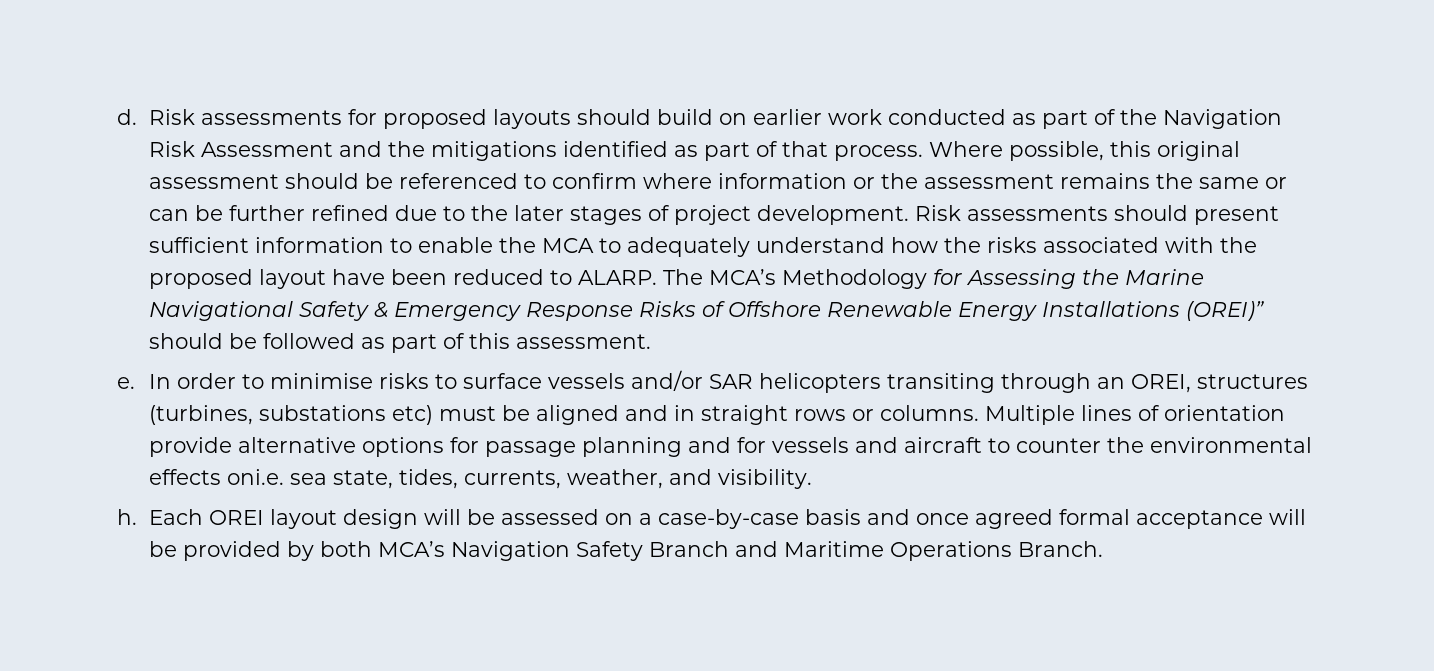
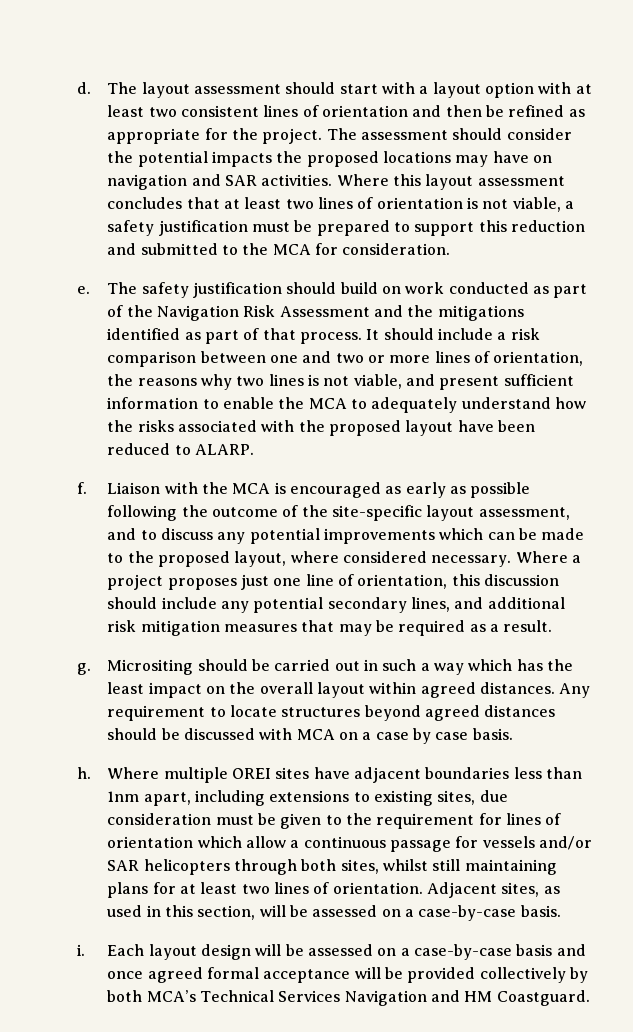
[148,109,571,129] Risk assessments for proposed layouts -> [107,82,592,98] [107,105,585,117] [107,128,572,144] [107,151,552,167] [107,174,565,190] [107,197,574,212] [107,220,585,236] [107,243,451,255] [77,282,283,298] The layout assessment should start with a layout option with at least two consistent lines of orientation and then be refined as appropriate for the project. The assessment should consider the potential impacts the proposed locations may have on navigation and SAR activities. Where this layout assessment concludes that at least two lines of orientation is not viable, a safety justification must be prepared to support this reduction and submitted to the MCA for consideration. // e. The safety justification
[752,109,822,125] earlier -> (401, 290) none
[928,141,1240,161] [148,173,1287,189] [148,205,1188,225] Where possible, this original assessment should be referenced to confirm where information or the assessment remains the same or can be further refined due to the later stages of project development. Risk assessments should -> [366,328,540,340] [107,351,584,367] [107,374,435,390] It should include a risk comparison between one and two or more lines of orientation, the reasons why two lines is not viable, and
[662,269,1204,289] [148,301,1264,321] [148,333,651,353] [117,370,1308,393] [148,405,1285,425] [148,437,1312,457] [148,469,812,489] [117,509,264,525] The MCA’s Methodology for Assessing the Marine Navigational Safety & Emergency Response Risks of Offshore Renewable Energy Installations (OREI)” should be followed as part of this assessment. // e. In order to minimise risks to surface vessels and/or SAR helicopters transiting through an OREI, structures (turbines, substations etc) must be aligned and in straight rows or columns. Multiple lines of orientation provide alternative options for passage planning and for vessels and aircraft to counter the environmental effects oni.e. sea state, tides, currents, weather, and visibility. // h. Each OREI -> [77,482,531,498] [107,505,570,521] [107,528,585,544] [107,551,581,567] [107,574,559,590] [107,597,565,613] [107,620,553,636] [77,659,573,675] [107,682,591,698] [107,705,556,721] [107,728,513,744] [77,767,582,783] [107,790,508,806] [107,813,562,829] [107,836,592,852] [107,859,557,875] [107,882,560,898] [107,905,561,921] [77,944,145,956] // f. Liaison with the MCA is encouraged as early as possible following the outcome of the site-specific layout assessment, and to discuss any potential improvements which can be made to the proposed layout, where considered necessary. Where a project proposes just one line of orientation, this discussion should include any potential secondary lines, and additional risk mitigation measures that may be required as a result. // g. Micrositing should be carried out in such a way which has the least impact on the overall layout within agreed distances. Any requirement to locate structures beyond agreed distances should be discussed with MCA on a case by case basis. // h. Where multiple OREI sites have adjacent boundaries less than 1nm apart, including extensions to existing sites, due consideration must be given to the requirement for lines of orientation which allow a continuous passage for vessels and/or SAR helicopters through both sites, whilst still maintaining plans for at least two lines of orientation. Adjacent sites, as used in this section, will be assessed on a case-by-case basis. // i. Each
(281, 551) none -> [479,967,566,983] collectively
[450,541,1103,561] Navigation Safety Branch and Maritime Operations Branch. -> [200,990,590,1006] Technical Services Navigation and HM Coastguard.

